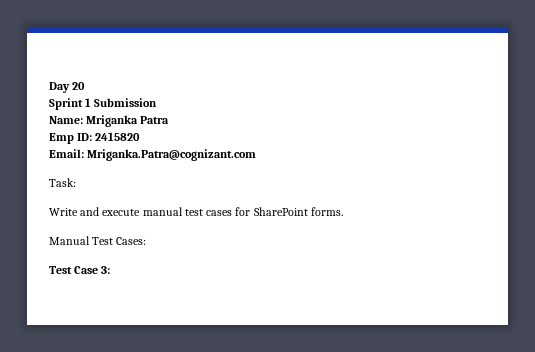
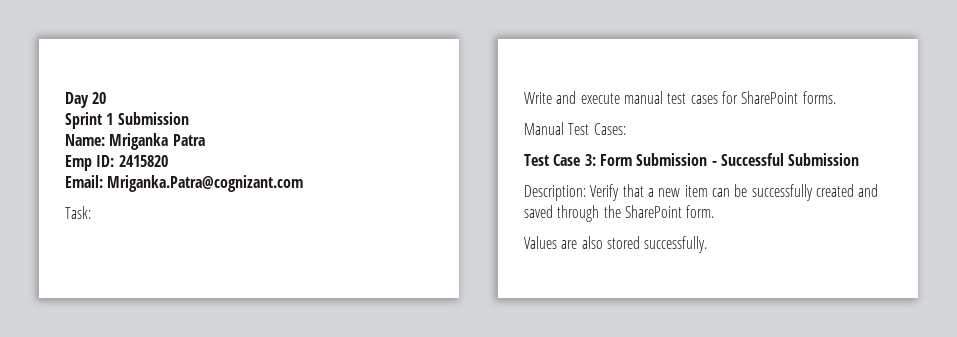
(111, 270) none -> [599,153,860,166] [524,184,879,201] [524,205,715,222] [524,236,708,253] Form Submission - Successful Submission // Description: Verify that a new item can be successfully created and saved through the SharePoint form. // Values are also stored successfully.

